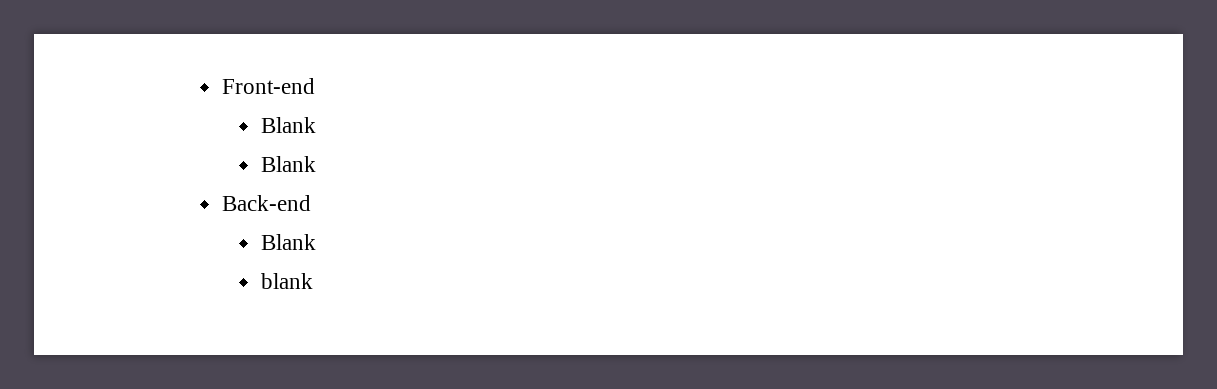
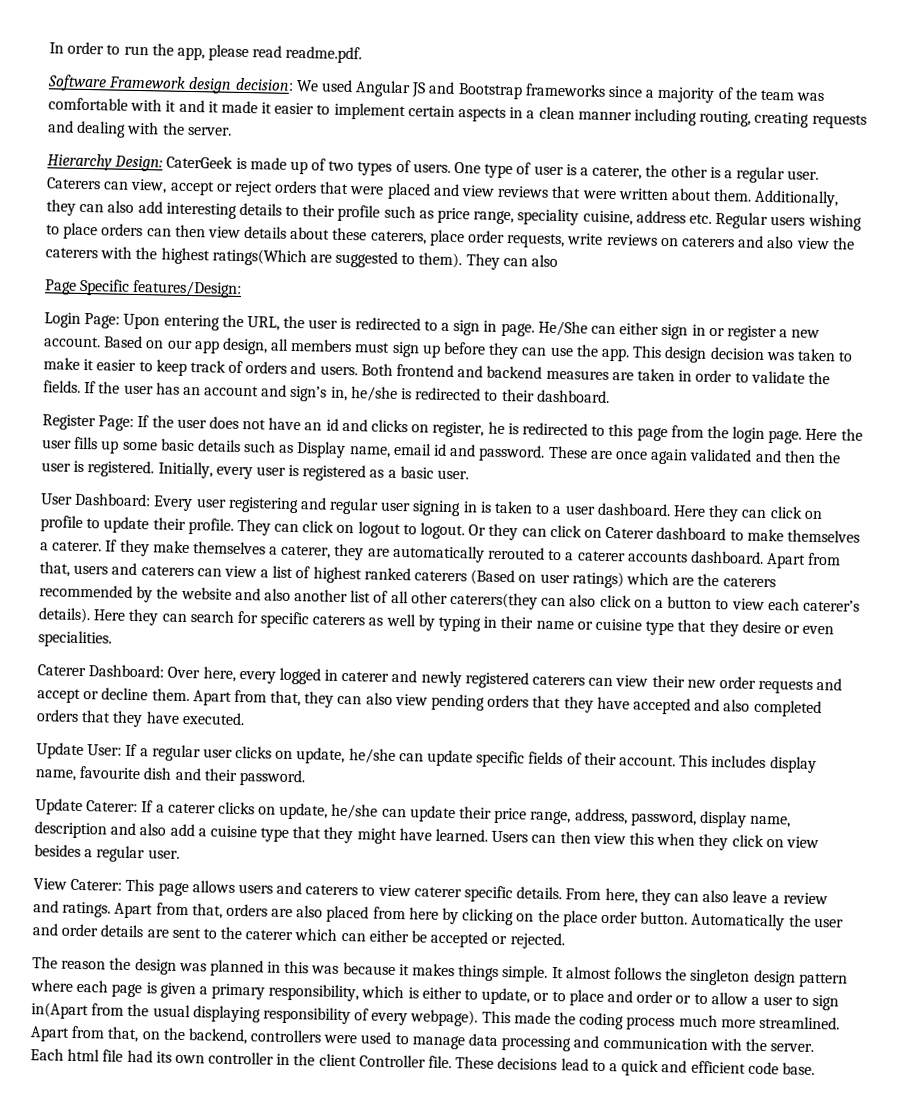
[221,78,315,94] [260,117,316,133] [260,156,316,172] [221,195,311,211] [260,234,316,250] [260,273,313,289] Front-end // Blank // Blank // Back-end // Blank // blank -> [49,41,363,64] [47,74,825,103] [48,97,867,129] [48,120,232,138] [47,153,820,184] [46,177,840,208] [46,199,862,231] [46,222,855,250] [45,246,559,270] [44,278,243,298] [44,312,821,342] [43,335,854,363] [43,357,830,385] [43,380,610,403] [42,414,863,444] [42,436,841,465] [41,460,470,482] [40,492,822,522] [40,515,860,543] [40,539,842,569] [39,561,776,589] [39,584,860,612] [38,607,835,637] [38,630,112,648] [37,664,843,694] [37,687,822,718] [36,709,245,728] [36,742,817,774] [35,765,305,787] [35,798,792,828] [34,821,819,851] [34,844,180,863] [33,878,828,906] [33,900,844,931] [32,923,565,950] [32,956,848,988] [30,979,840,1011] [31,1002,840,1031] [30,1025,815,1053] [30,1048,815,1077] In order to run the app, please read readme.pdf. // Software Framework design decision: We used Angular JS and Bootstrap frameworks since a majority of the team was comfortable with it and it made it easier to implement certain aspects in a clean manner including routing, creating requests and dealing with the server. // Hierarchy Design: CaterGeek is made up of two types of users. One type of user is a caterer, the other is a regular user. Caterers can view, accept or reject orders that were placed and view reviews that were written about them. Additionally, they can also add interesting details to their profile such as price range, speciality cuisine, address etc. Regular users wishing to place orders can then view details about these caterers, place order requests, write reviews on caterers and also view the caterers with the highest ratings(Which are suggested to them). They can also // Page Specific features/Design: // Login Page: Upon entering the URL, the user is redirected to a sign in page. He/She can either sign in or register a new account. Based on our app design, all members must sign up before they can use the app. This design decision was taken to make it easier to keep track of orders and users. Both frontend and backend measures are taken in order to validate the fields. If the user has an account and sign’s in, he/she is redirected to their dashboard. // Register Page: If the user does not have an id and clicks on register, he is redirected to this page from the login page. Here the user fills up some basic details such as Display name, email id and password. These are once again validated and then the user is registered. Initially, every user is registered as a basic user. // User Dashboard: Every user registering and regular user signing in is taken to a user dashboard. Here they can click on profile to update their profile. They can click on logout to logout. Or they can click on Caterer dashboard to make themselves a caterer. If they make themselves a caterer, they are automatically rerouted to a caterer accounts dashboard. Apart from that, users and caterers can view a list of highest ranked caterers (Based on user ratings) which are the caterers recommended by the website and also another list of all other caterers(they can also click on a button to view each caterer’s details). Here they can search for specific caterers as well by typing in their name or cuisine type that they desire or even specialities. // Caterer Dashboard: Over here, every logged in caterer and newly registered caterers can view their new order requests and accept or decline them. Apart from that, they can also view pending orders that they have accepted and also completed orders that they have executed. // Update User: If a regular user clicks on update, he/she can update specific fields of their account. This includes display name, favourite dish and their password. // Update Caterer: If a caterer clicks on update, he/she can update their price range, address, password, display name, description and also add a cuisine type that they might have learned. Users can then view this when they click on view besides a regular user. // View Caterer: This page allows users and caterers to view caterer specific details. From here, they can also leave a review and ratings. Apart from that, orders are also placed from here by clicking on the place order button. Automatically the user and order details are sent to the caterer which can either be accepted or rejected. // The reason the design was planned in this was because it makes things simple. It almost follows the singleton design pattern where each page is given a primary responsibility, which is either to update, or to place and order or to allow a user to sign in(Apart from the usual displaying responsibility of every webpage). This made the coding process much more streamlined. Apart from that, on the backend, controllers were used to manage data processing and communication with the server. Each html file had its own controller in the client Controller file. These decisions lead to a quick and efficient code base.

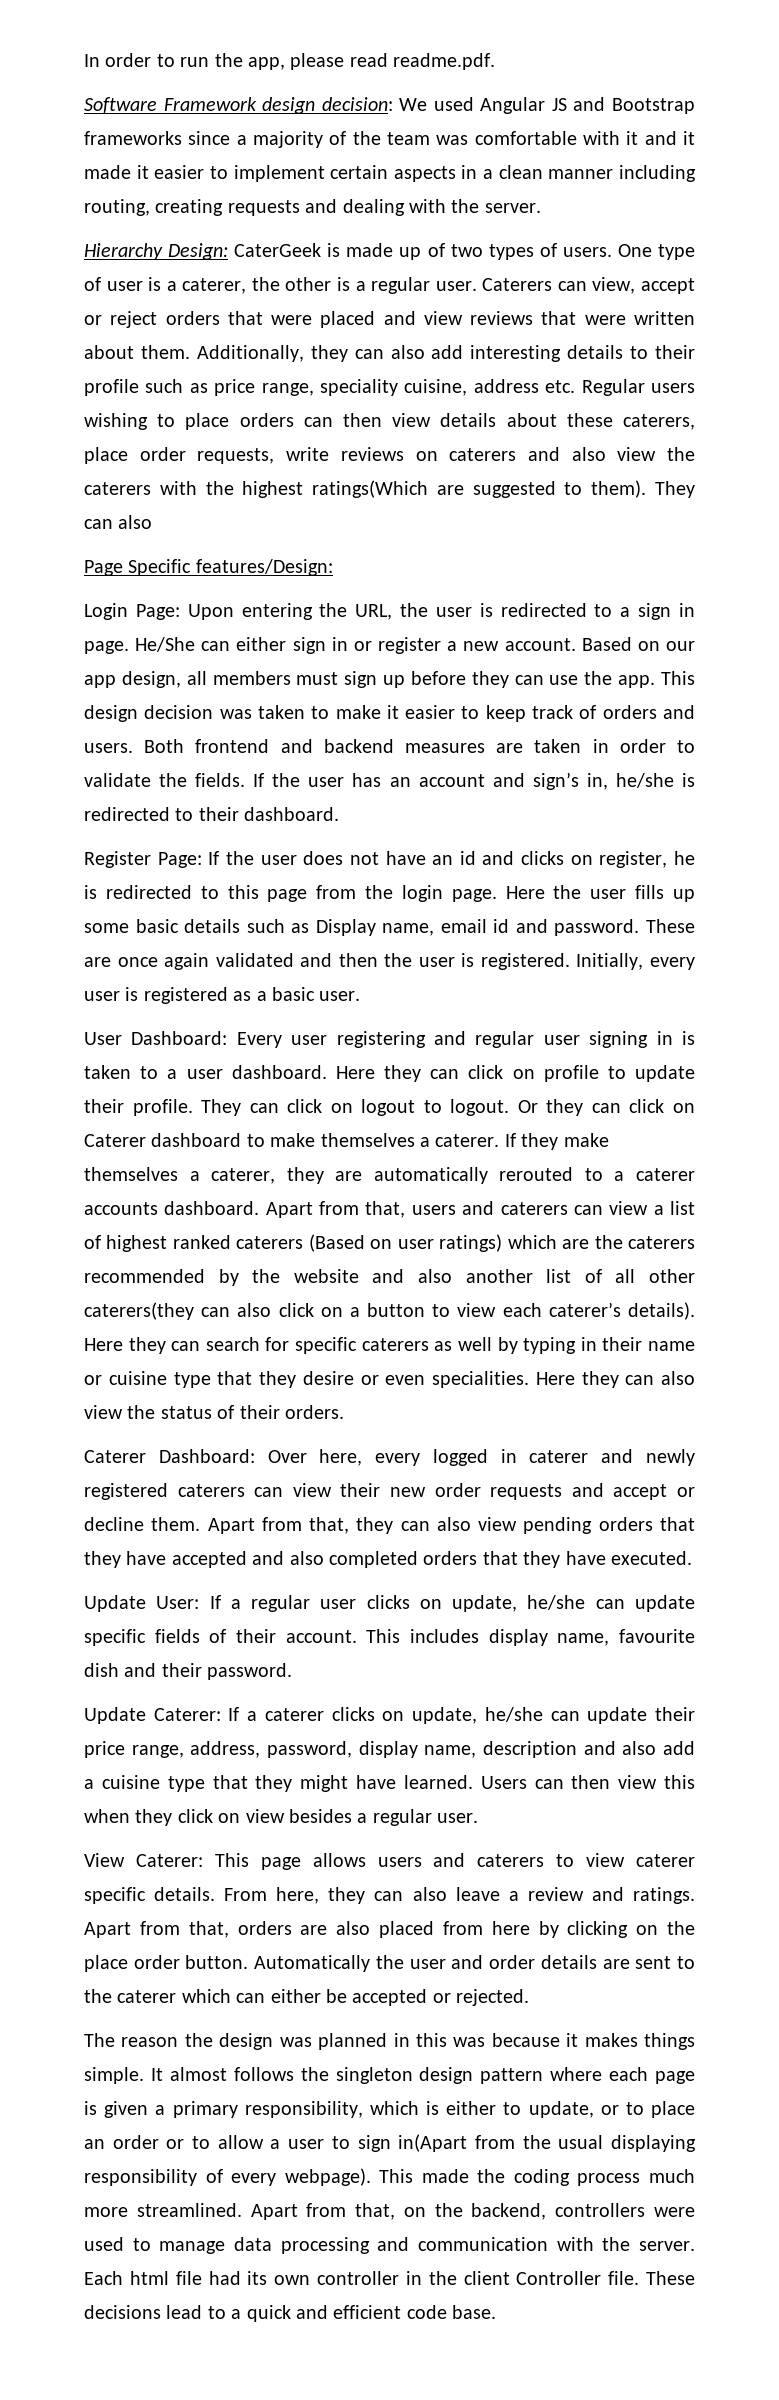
(112, 639) none -> [535,1371,695,1388] [84,1405,344,1419] Here they can also view the status of their orders.
[606,990,633,1003] and -> [84,2139,105,2149] an

